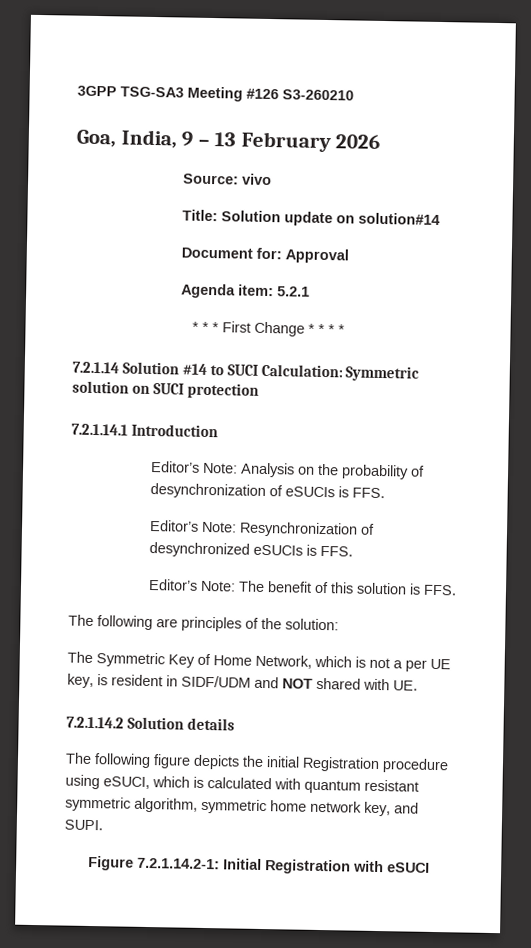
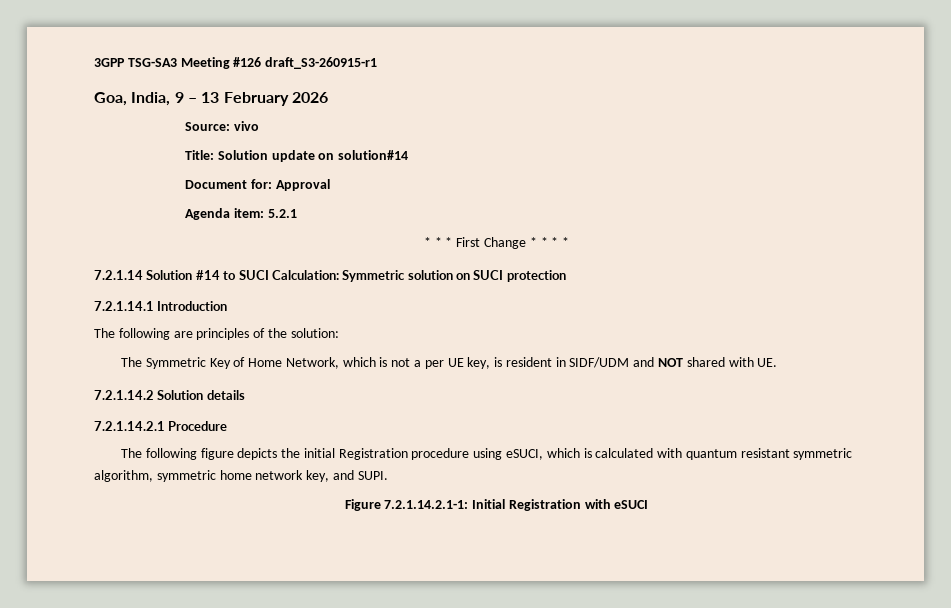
[282,89,354,101] S3-260210 -> [265,57,378,69] draft_S3-260915-r1
[150,460,425,480] [149,482,385,500] [148,519,375,538] [148,541,353,558] [147,578,457,596] // Editor’s Note: Analysis on the probability of desynchronization of eSUCIs is FFS. // Editor’s Note: Resynchronization of desynchronized eSUCIs is FFS. // Editor’s Note: The benefit of this solution is FFS. -> (228, 306) none
(235, 724) none -> [94,421,228,431] // 7.2.1.14.2.1 Procedure
[137,857,220,870] 7.2.1.14.2-1: -> [384,500,469,509] 7.2.1.14.2.1-1:

